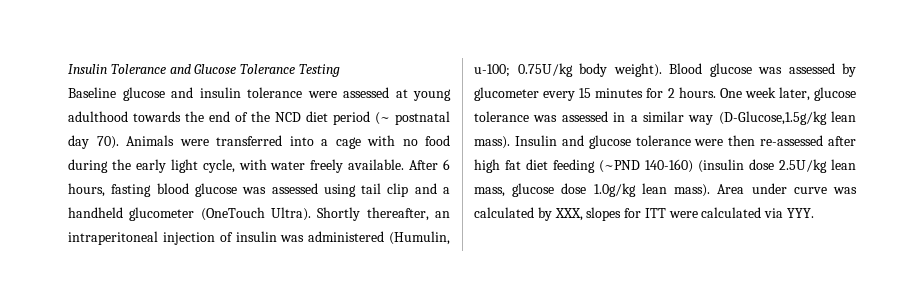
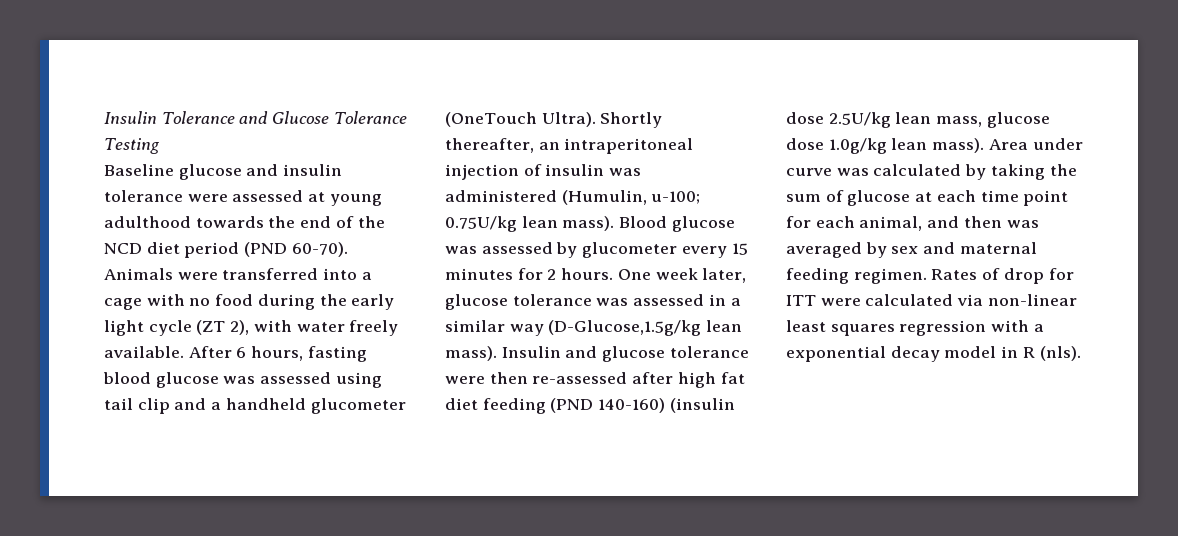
[375,111,450,125] [68,135,119,149] (~ postnatal day 70). -> [244,242,348,257] (PND 60-70).
[202,159,235,173] cycle, -> [148,320,250,336] cycle (ZT 2),
[579,63,662,77] body weight). -> [521,216,615,231] lean mass).
[599,160,640,173] (~PND -> [550,398,594,413] (PND
[554,207,622,221] XXX, slopes -> [990,164,1077,180] [786,190,1069,206] [786,216,1039,231] [786,242,1037,258] [786,268,1044,284] taking the sum of glucose at each time point for each animal, and then was averaged by sex and maternal feeding regimen. Rates of drop
[787,208,815,218] YYY. -> [987,294,1077,306] [786,320,1044,336] [786,346,1081,362] non-linear least squares regression with a exponential decay model in R (nls).

